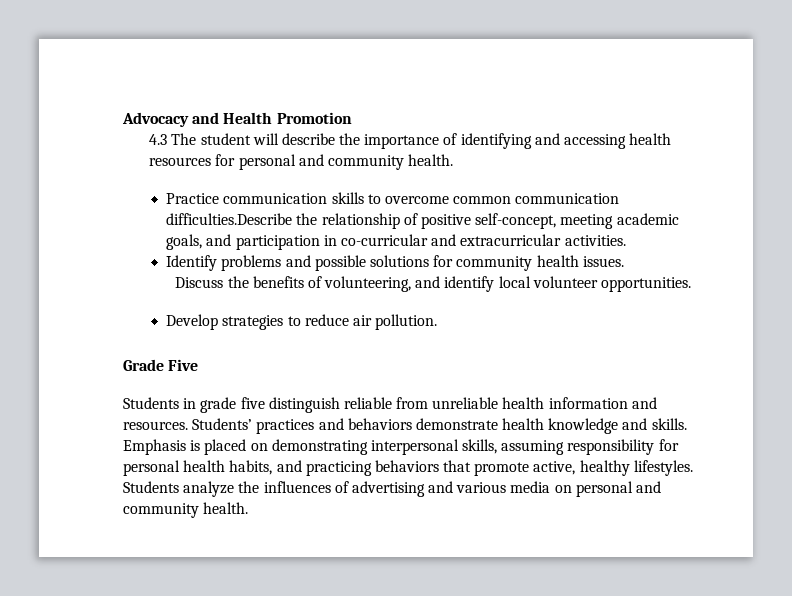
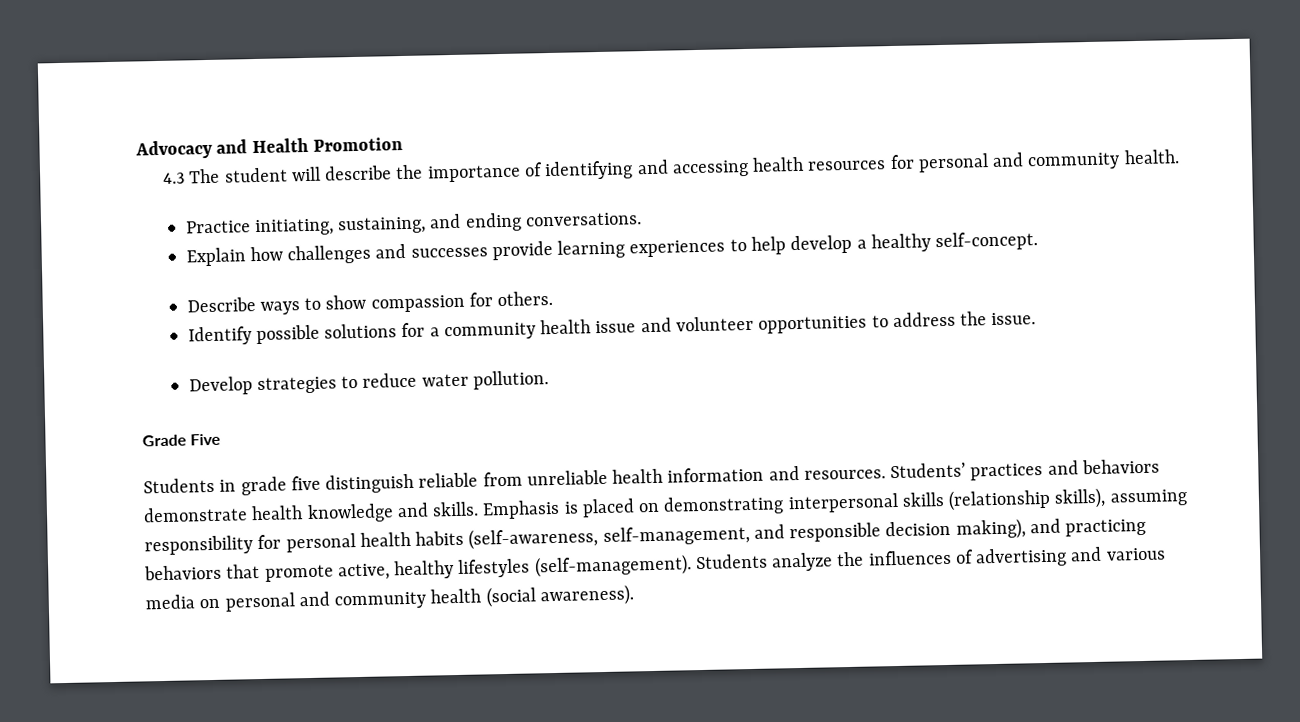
[223,192,620,204] [166,213,679,229] [166,234,626,250] communication skills to overcome common communication difficulties.Describe the relationship of positive self-concept, meeting academic goals, and participation in co-curricular and extracurricular activities. -> [254,212,642,237] [185,231,1039,267] [186,290,554,315] initiating, sustaining, and ending conversations. // Explain how challenges and successes provide learning experiences to help develop a healthy self-concept. // Describe ways to show compassion for others.
[221,255,311,271] problems and -> (252, 336) none
[456,255,624,271] [175,276,691,292] community health issues. // Discuss the benefits of volunteering, and identify local volunteer opportunities. -> [429,311,1037,341] a community health issue and volunteer opportunities to address the issue.
[352,315,372,326] air -> [421,373,469,387] water
[462,439,498,454] skills, -> [901,487,1107,511] skills (relationship skills),
[229,460,273,475] habits, -> [415,518,1026,550] habits (self-awareness, self-management, and responsible decision making),
[633,460,693,476] lifestyles. -> [458,554,692,578] lifestyles (self-management).
[203,502,249,514] health. -> [430,584,634,608] health (social awareness).

